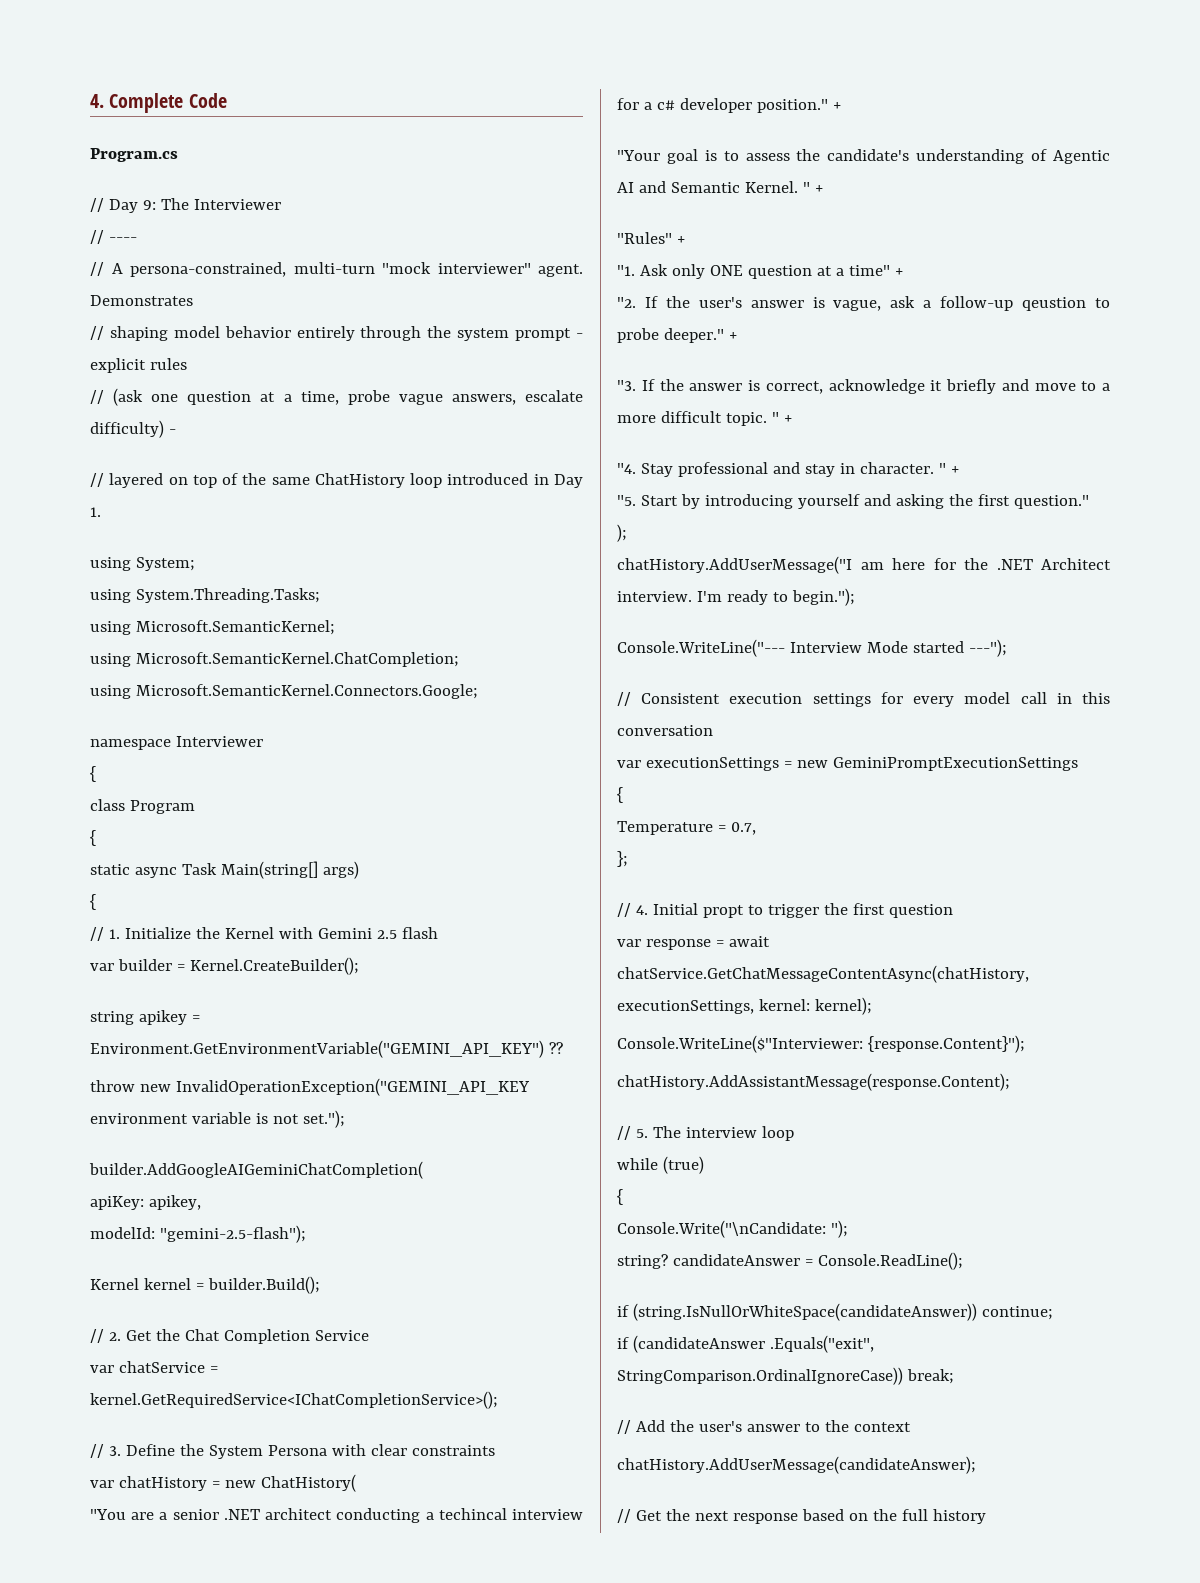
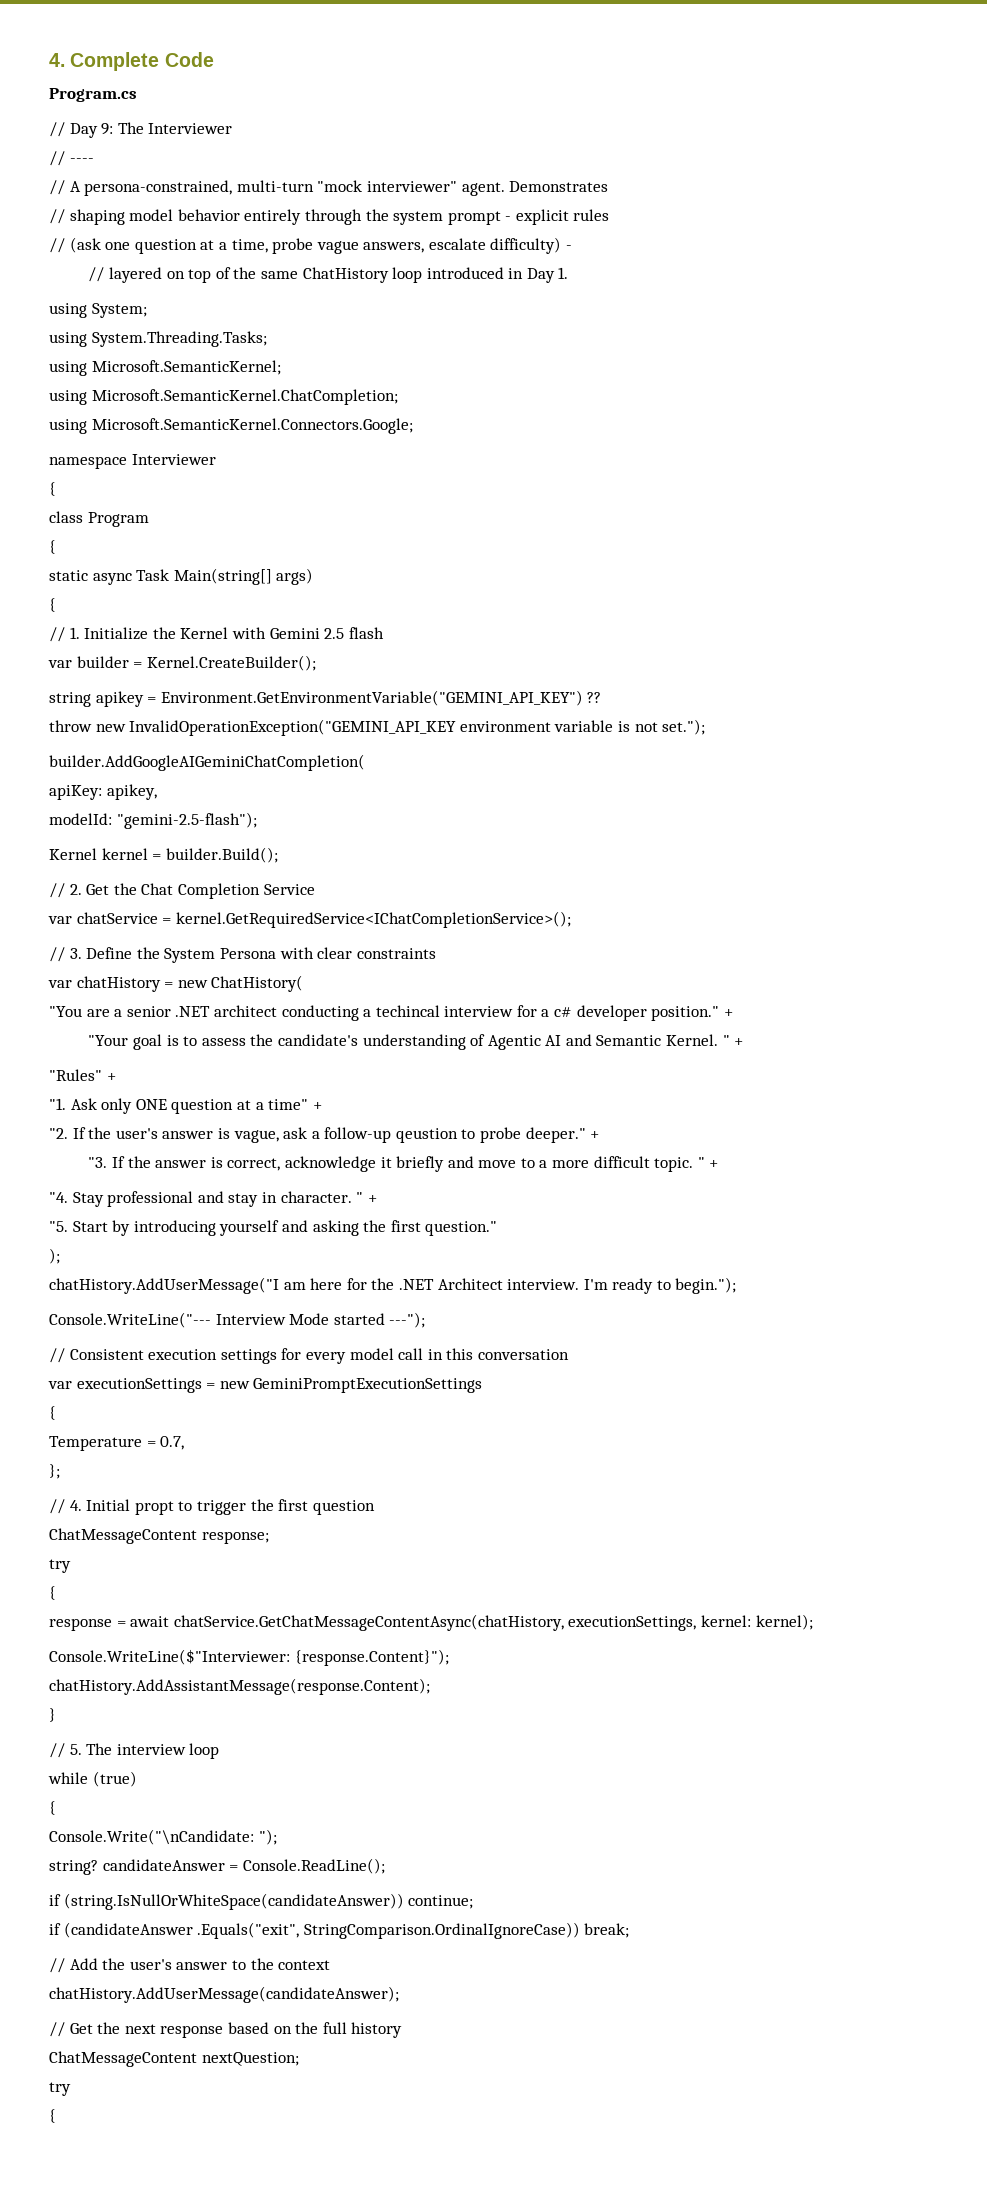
[617,939,641,947] var -> [49,1528,269,1544] [49,1559,71,1573] [49,1586,56,1600] ChatMessageContent response; // try // { //
(1010, 1082) none -> [49,1708,56,1722] // }
(986, 1516) none -> [49,2051,299,2067] [49,2082,71,2096] [49,2109,56,2123] // ChatMessageContent nextQuestion; // try // {

